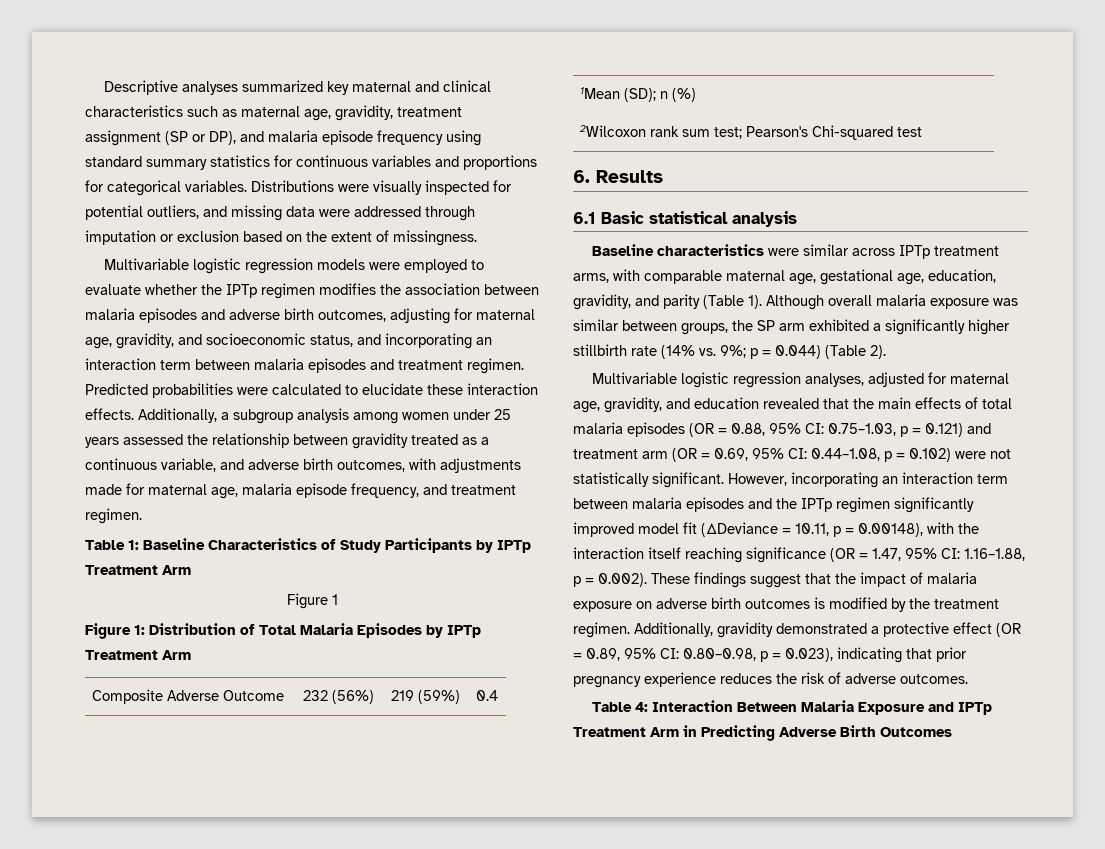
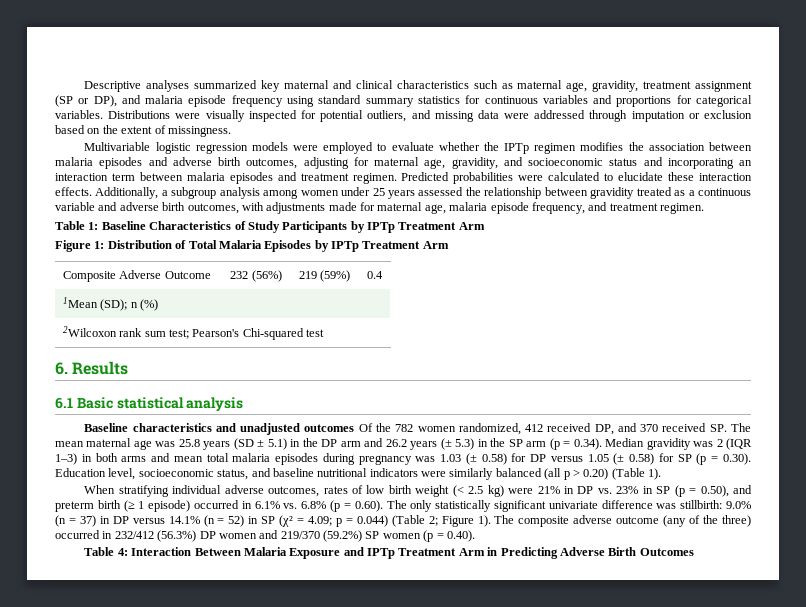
[310,335,353,347] status, -> [609,158,638,166] status
[161,458,216,472] variable, -> [55,202,95,211] variable
[287,593,338,609] // Figure 1 -> (485, 226) none
[767,244,999,259] [573,269,996,285] [573,294,1018,310] [573,319,1010,335] [573,344,886,359] [591,372,1009,388] [573,397,1012,413] [573,422,991,437] [573,448,1011,462] [573,472,1008,488] [573,497,974,513] [573,522,979,537] [573,547,1025,563] [573,572,977,588] [573,597,999,612] [573,622,1021,638] [573,647,967,663] [573,672,968,688] were similar across IPTp treatment arms, with comparable maternal age, gestational age, education, gravidity, and parity (Table 1). Although overall malaria exposure was similar between groups, the SP arm exhibited a significantly higher stillbirth rate (14% vs. 9%; p = 0.044) (Table 2). // Multivariable logistic regression analyses, adjusted for maternal age, gravidity, and education revealed that the main effects of total malaria episodes (OR = 0.88, 95% CI: 0.75–1.03, p = 0.121) and treatment arm (OR = 0.69, 95% CI: 0.44–1.08, p = 0.102) were not statistically significant. However, incorporating an interaction term between malaria episodes and the IPTp regimen significantly improved model fit (ΔDeviance = 10.11, p = 0.00148), with the interaction itself reaching significance (OR = 1.47, 95% CI: 1.16–1.88, p = 0.002). These findings suggest that the impact of malaria exposure on adverse birth outcomes is modified by the treatment regimen. Additionally, gravidity demonstrated a protective effect (OR = 0.89, 95% CI: 0.80–0.98, p = 0.023), indicating that prior pregnancy experience reduces the risk of adverse outcomes. -> [215,423,752,435] [55,438,752,450] [55,453,751,465] [55,468,661,480] [84,485,753,497] [55,500,751,512] [55,515,751,527] [55,530,475,542] and unadjusted outcomes Of the 782 women randomized, 412 received DP, and 370 received SP. The mean maternal age was 25.8 years (SD ± 5.1) in the DP arm and 26.2 years (± 5.3) in the SP arm (p = 0.34). Median gravidity was 2 (IQR 1–3) in both arms and mean total malaria episodes during pregnancy was 1.03 (± 0.58) for DP versus 1.05 (± 0.58) for SP (p = 0.30). Education level, socioeconomic status, and baseline nutritional indicators were similarly balanced (all p > 0.20) (Table 1). // When stratifying individual adverse outcomes, rates of low birth weight (< 2.5 kg) were 21% in DP vs. 23% in SP (p = 0.50), and preterm birth (≥ 1 episode) occurred in 6.1% vs. 6.8% (p = 0.60). The only statistically significant univariate difference was stillbirth: 9.0% (n = 37) in DP versus 14.1% (n = 52) in SP (χ² = 4.09; p = 0.044) (Table 2; Figure 1). The composite adverse outcome (any of the three) occurred in 232/412 (56.3%) DP women and 219/370 (59.2%) SP women (p = 0.40).

